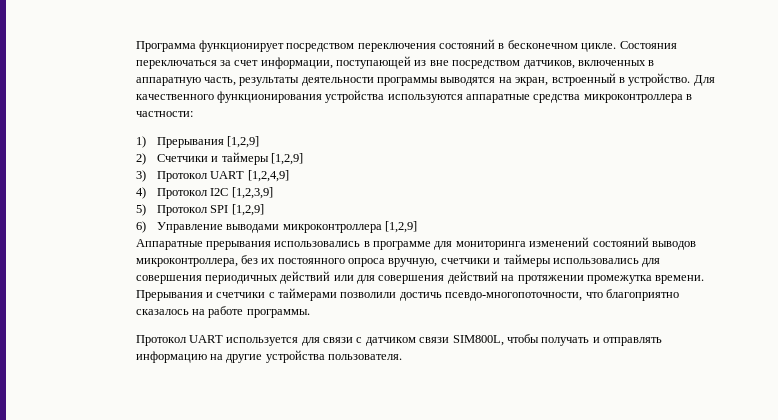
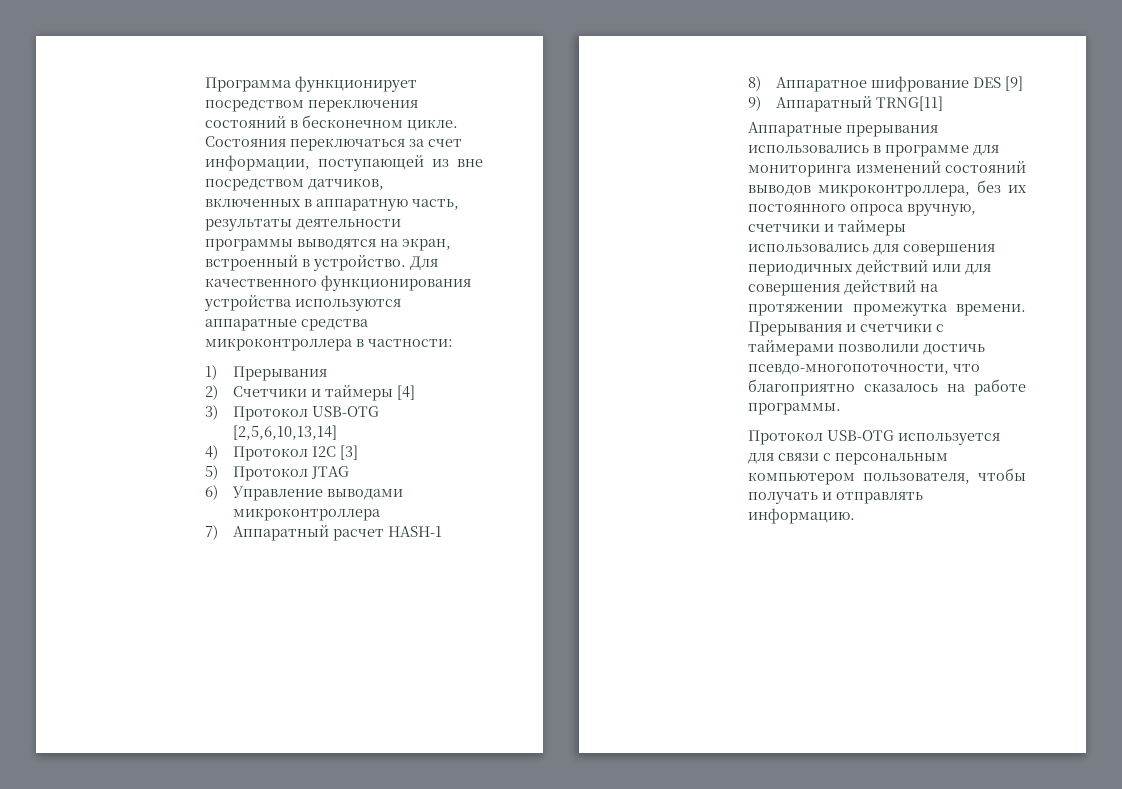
[227,136,260,148] [1,2,9] -> (327, 373) none
[271,153,304,165] [1,2,9] -> [396,385,415,400] [4]
[210,170,289,182] UART [1,2,4,9] -> [311,406,379,417] [232,425,337,440] USB-OTG [2,5,6,10,13,14]
[231,187,273,199] [1,2,3,9] -> [339,445,358,460] [3]
[210,204,264,216] SPI [1,2,9] -> [310,466,349,479] JTAG
[385,221,418,233] [1,2,9] -> [205,525,442,541] [748,76,1023,92] [748,96,943,112] // 7) Аппаратный расчет HASH-1 // 8) Аппаратное шифрование DES [9] // 9) Аппаратный TRNG[11]
[188,335,223,343] UART -> [827,430,895,441] USB-OTG
[365,335,504,346] датчиком связи SIM800L, -> [835,453,949,465] [748,472,971,485] персональным компьютером пользователя,
[135,350,403,363] информацию на другие устройства пользователя. -> [748,508,856,524] информацию.

